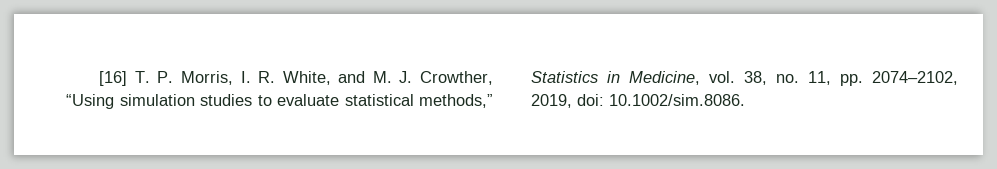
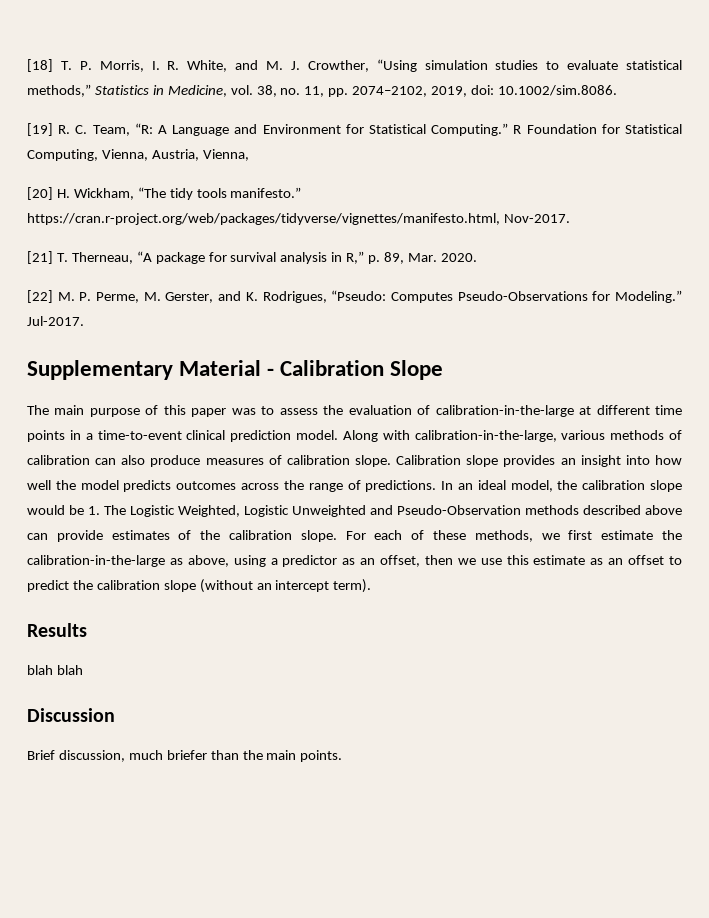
[99,71,128,86] [16] -> [27,59,53,72] [18]
(745, 100) none -> [27,123,682,136] [27,149,249,161] [27,187,302,200] [27,213,570,225] [27,251,477,264] [27,290,682,303] [27,316,84,326] [27,360,444,380] [27,405,682,417] [27,430,683,442] [27,455,682,467] [27,480,682,492] [27,505,682,517] [27,530,682,542] [27,555,682,567] [27,579,372,593] [27,623,87,637] [27,665,83,675] [27,708,115,722] [27,750,343,762] // [19] R. C. Team, “R: A Language and Environment for Statistical Computing.” R Foundation for Statistical Computing, Vienna, Austria, Vienna, // [20] H. Wickham, “The tidy tools manifesto.” https://cran.r-project.org/web/packages/tidyverse/vignettes/manifesto.html, Nov-2017. // [21] T. Therneau, “A package for survival analysis in R,” p. 89, Mar. 2020. // [22] M. P. Perme, M. Gerster, and K. Rodrigues, “Pseudo: Computes Pseudo-Observations for Modeling.” Jul-2017. // Supplementary Material - Calibration Slope // The main purpose of this paper was to assess the evaluation of calibration-in-the-large at different time points in a time-to-event clinical prediction model. Along with calibration-in-the-large, various methods of calibration can also produce measures of calibration slope. Calibration slope provides an insight into how well the model predicts outcomes across the range of predictions. In an ideal model, the calibration slope would be 1. The Logistic Weighted, Logistic Unweighted and Pseudo-Observation methods described above can provide estimates of the calibration slope. For each of these methods, we first estimate the calibration-in-the-large as above, using a predictor as an offset, then we use this estimate as an offset to predict the calibration slope (without an intercept term). // Results // blah blah // Discussion // Brief discussion, much briefer than the main points.

